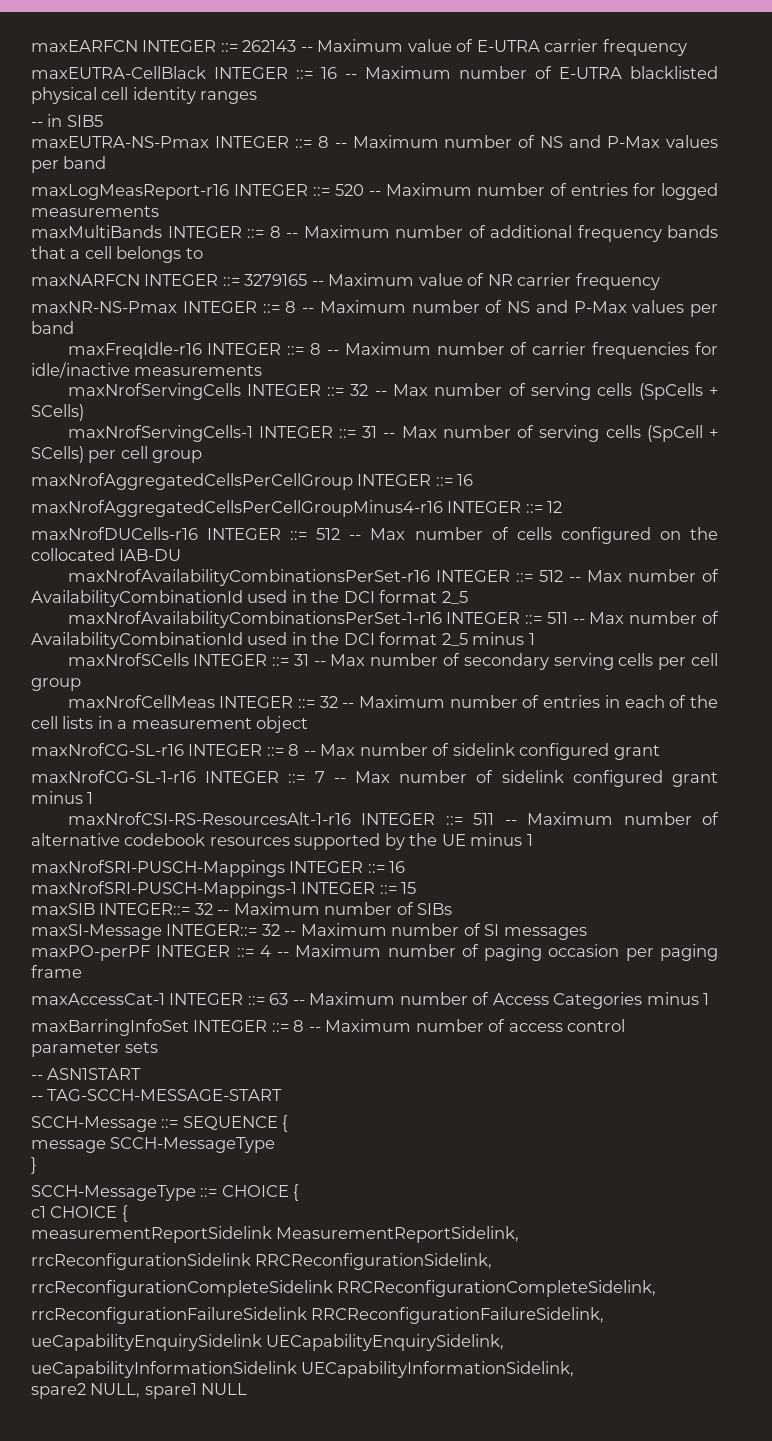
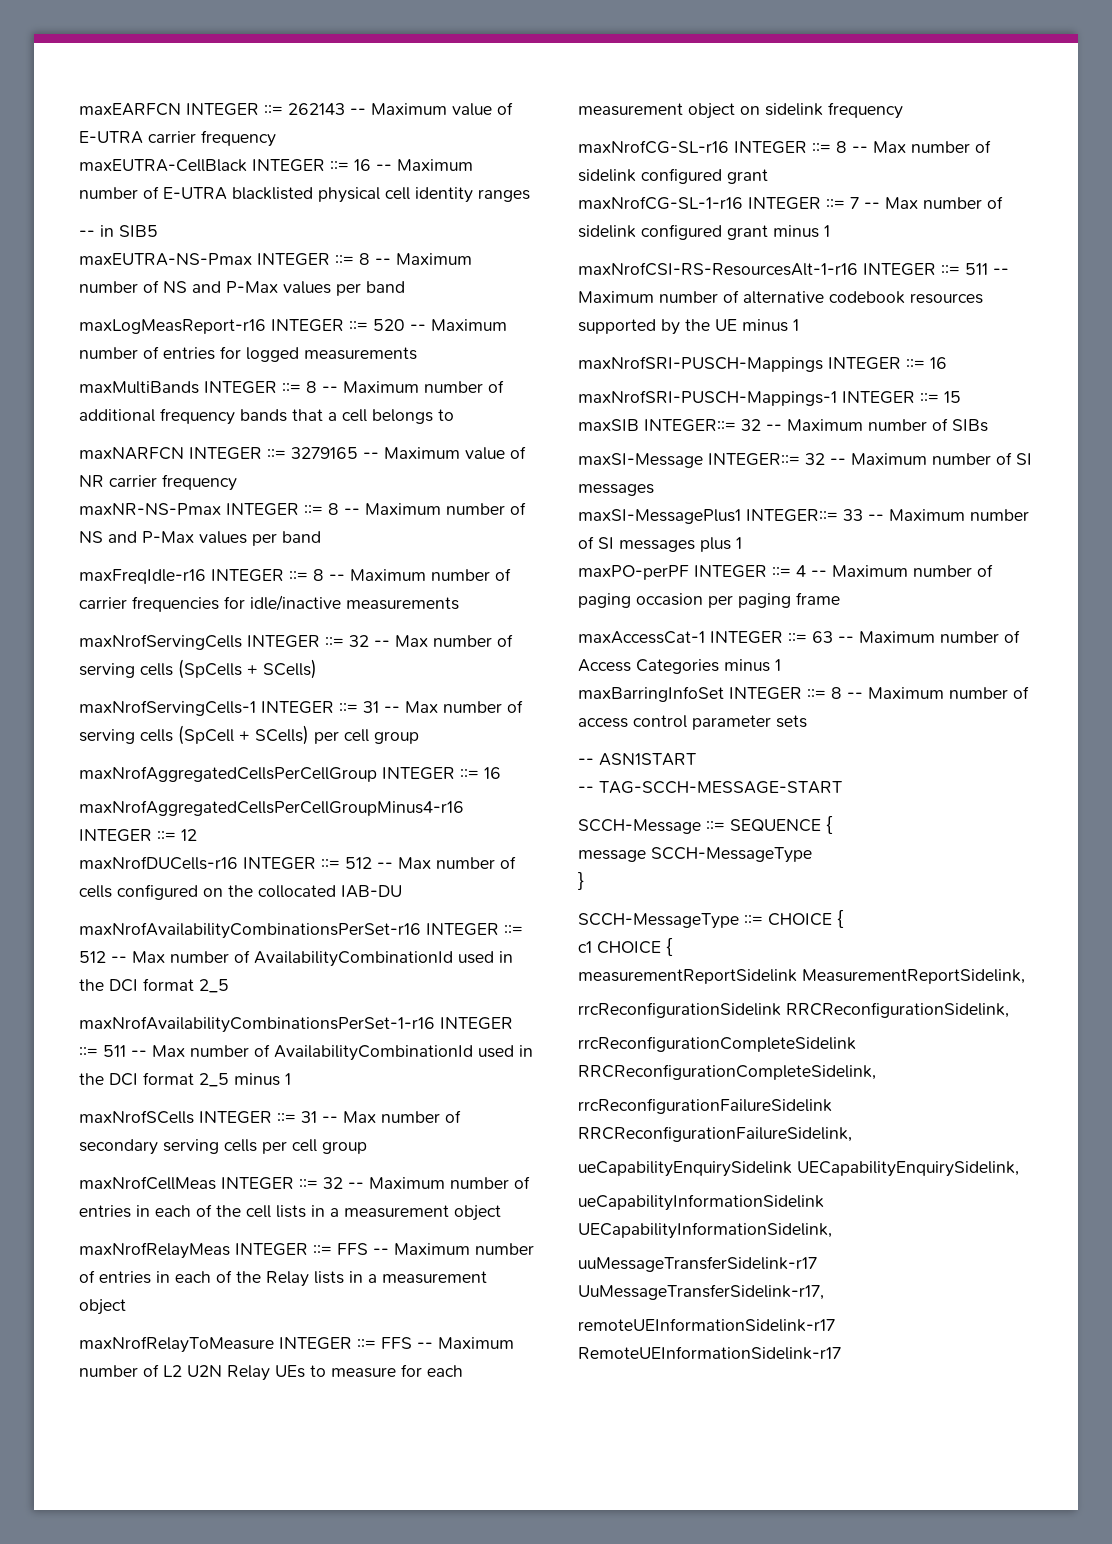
(309, 724) none -> [79,1242,534,1259] [79,1270,487,1287] [79,1299,126,1315] [79,1336,514,1353] [79,1364,463,1381] [578,102,903,119] // maxNrofRelayMeas INTEGER ::= FFS -- Maximum number of entries in each of the Relay lists in a measurement object // maxNrofRelayToMeasure INTEGER ::= FFS -- Maximum number of L2 U2N Relay UEs to measure for each measurement object on sidelink frequency
(587, 933) none -> [578,509,1029,524] [578,536,742,552] // maxSI-MessagePlus1 INTEGER::= 33 -- Maximum number of SI messages plus 1
[31,1383,248,1399] spare2 NULL, spare1 NULL -> [578,1256,817,1272] [578,1284,824,1300] [578,1318,835,1332] [578,1346,841,1360] uuMessageTransferSidelink-r17 UuMessageTransferSidelink-r17, // remoteUEInformationSidelink-r17 RemoteUEInformationSidelink-r17

